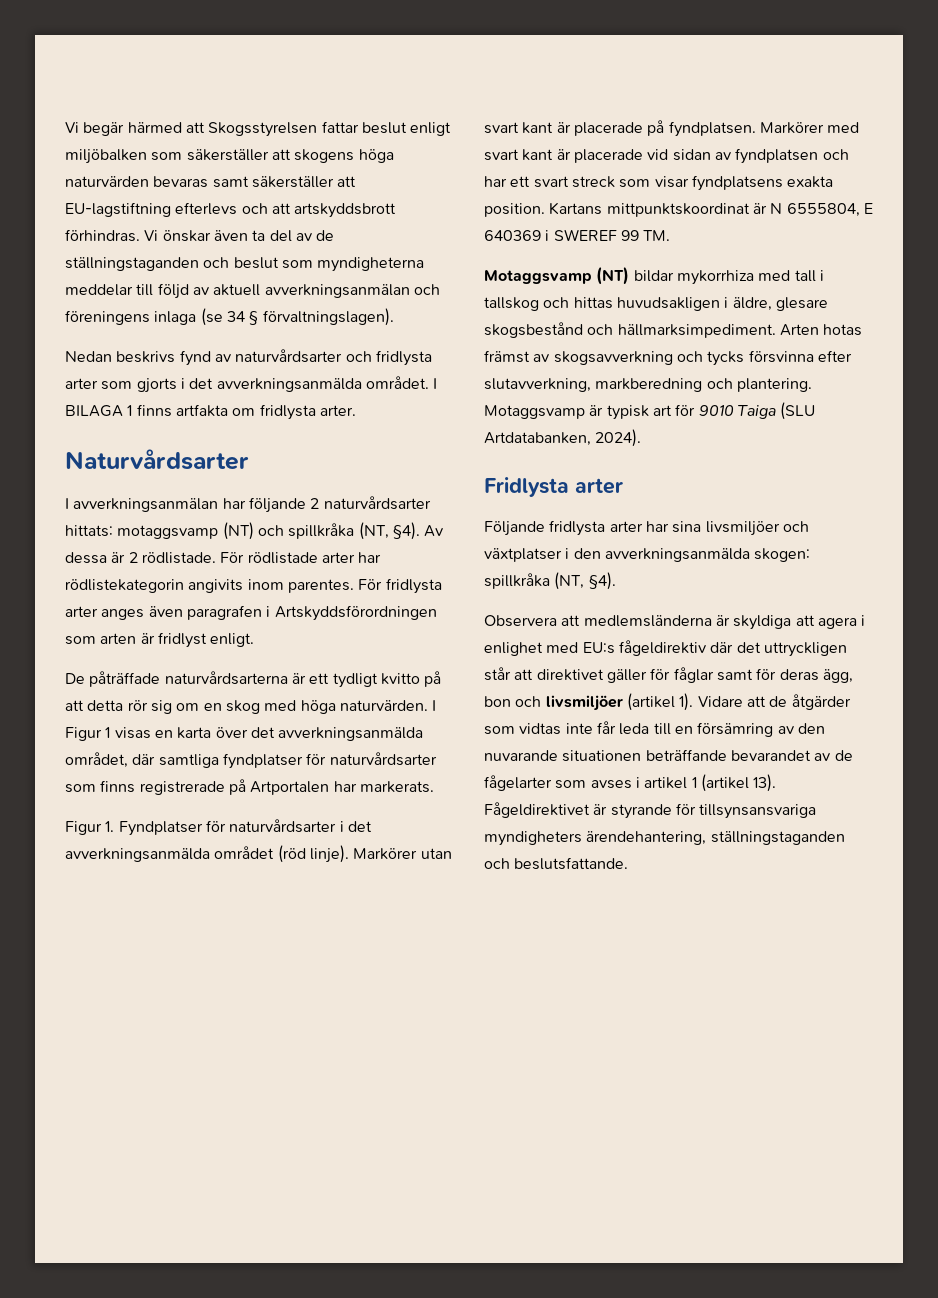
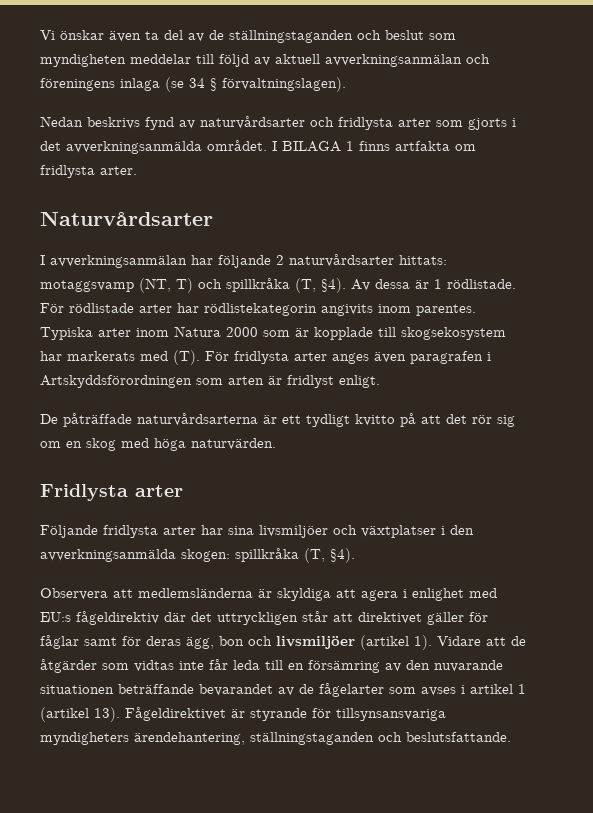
[65,121,452,137] [65,149,394,164] [65,176,357,188] [65,202,397,218] [65,229,159,242] Vi begär härmed att Skogsstyrelsen fattar beslut enligt miljöbalken som säkerställer att skogens höga naturvärden bevaras samt säkerställer att EU-lagstiftning efterlevs och att artskyddsbrott förhindras. Vi -> [40,30,55,40] Vi
[317,257,425,272] myndigheterna -> [40,54,126,67] myndigheten
[222,522,254,540] (NT) -> [139,278,193,293] (NT, T)
[358,522,389,540] (NT, -> [295,278,316,293] (T,
[128,552,138,563] 2 -> [434,279,442,289] 1
(354, 586) none -> [40,326,506,340] [40,350,200,365] Typiska arter inom Natura 2000 som är kopplade till skogsekosystem har markerats med (T).
[87,700,124,711] detta -> [446,414,467,424] det
[432,700,437,711] [65,727,424,741] [65,752,437,769] [65,779,434,795] [65,819,372,836] [65,845,452,863] [484,120,860,137] [484,148,849,164] [484,175,834,191] [484,202,873,217] [484,229,671,241] [484,267,824,285] [484,297,828,311] [484,322,863,338] [484,350,852,366] [484,378,812,392] [484,402,816,420] [484,429,642,447] I Figur 1 visas en karta över det avverkningsanmälda området, där samtliga fyndplatser för naturvårdsarter som finns registrerade på Artportalen har markerats. // Figur 1. Fyndplatser för naturvårdsarter i det avverkningsanmälda området (röd linje). Markörer utan svart kant är placerade på fyndplatsen. Markörer med svart kant är placerade vid sidan av fyndplatsen och har ett svart streck som visar fyndplatsens exakta position. Kartans mittpunktskoordinat är N 6555804, E 640369 i SWEREF 99 TM. // Motaggsvamp (NT) bildar mykorrhiza med tall i tallskog och hittas huvudsakligen i äldre, glesare skogsbestånd och hällmarksimpediment. Arten hotas främst av skogsavverkning och tycks försvinna efter slutavverkning, markberedning och plantering. Motaggsvamp är typisk art för 9010 Taiga (SLU Artdatabanken, 2024). -> (276, 444) none
[554,572,585,590] (NT, -> [304,548,325,563] (T,

